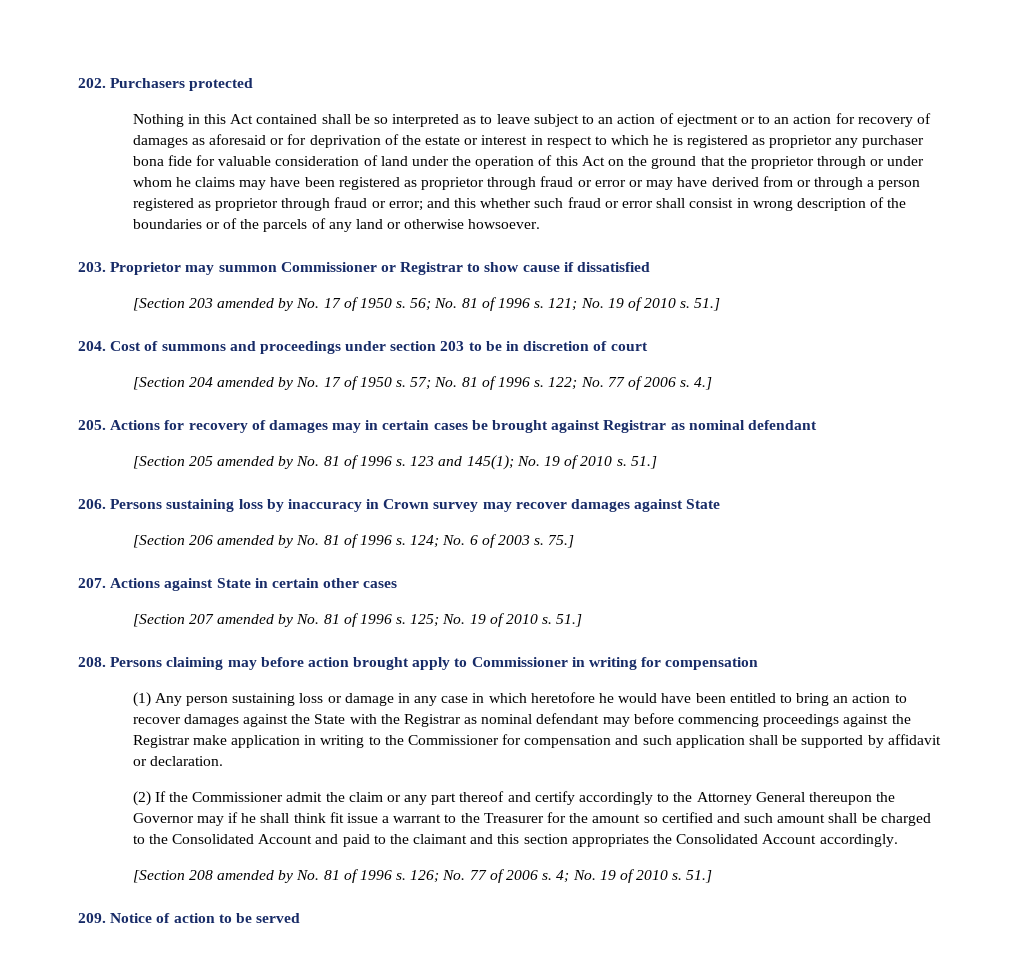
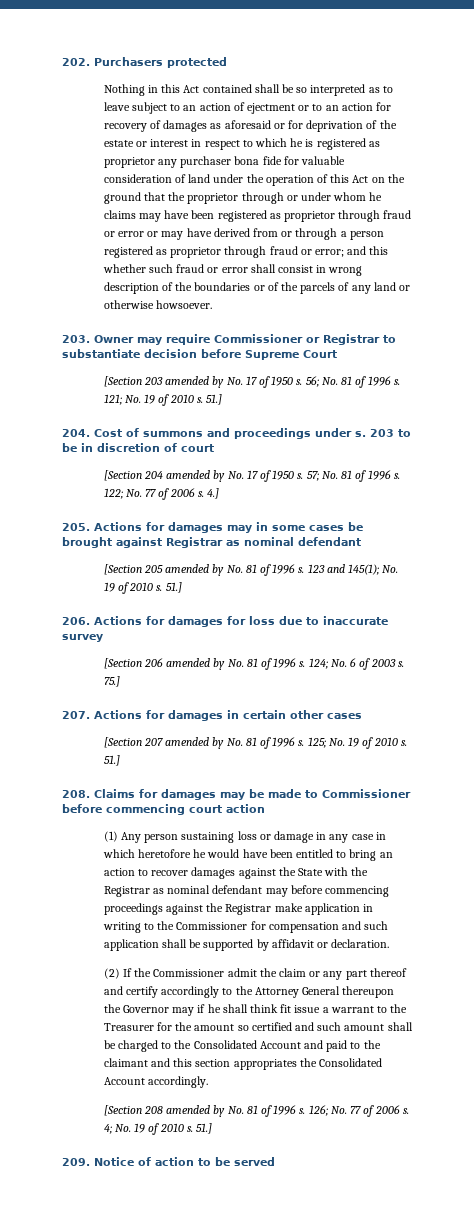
[110,262,277,275] Proprietor may summon -> [94,334,210,345] Owner may require
[484,262,651,272] show cause if dissatisfied -> [62,349,337,360] substantiate decision before Supreme Court
[390,341,437,351] section -> [355,431,366,437] s.
[188,420,266,433] recovery of -> (165, 526) none
[382,420,430,430] certain -> [272,525,305,531] some
[110,499,721,512] Persons sustaining loss by inaccuracy in Crown survey may recover damages against State -> [94,616,388,627] [62,634,103,642] Actions for damages for loss due to inaccurate survey
[164,578,251,591] against State -> [146,710,223,721] for damages
[110,657,759,670] Persons claiming may before action brought apply to Commissioner in writing for compensation -> [94,789,411,800] [62,804,265,815] Claims for damages may be made to Commissioner before commencing court action

